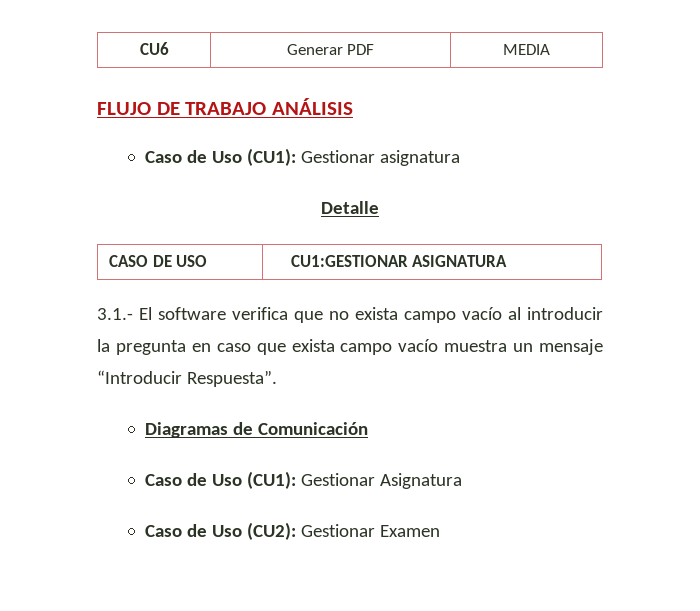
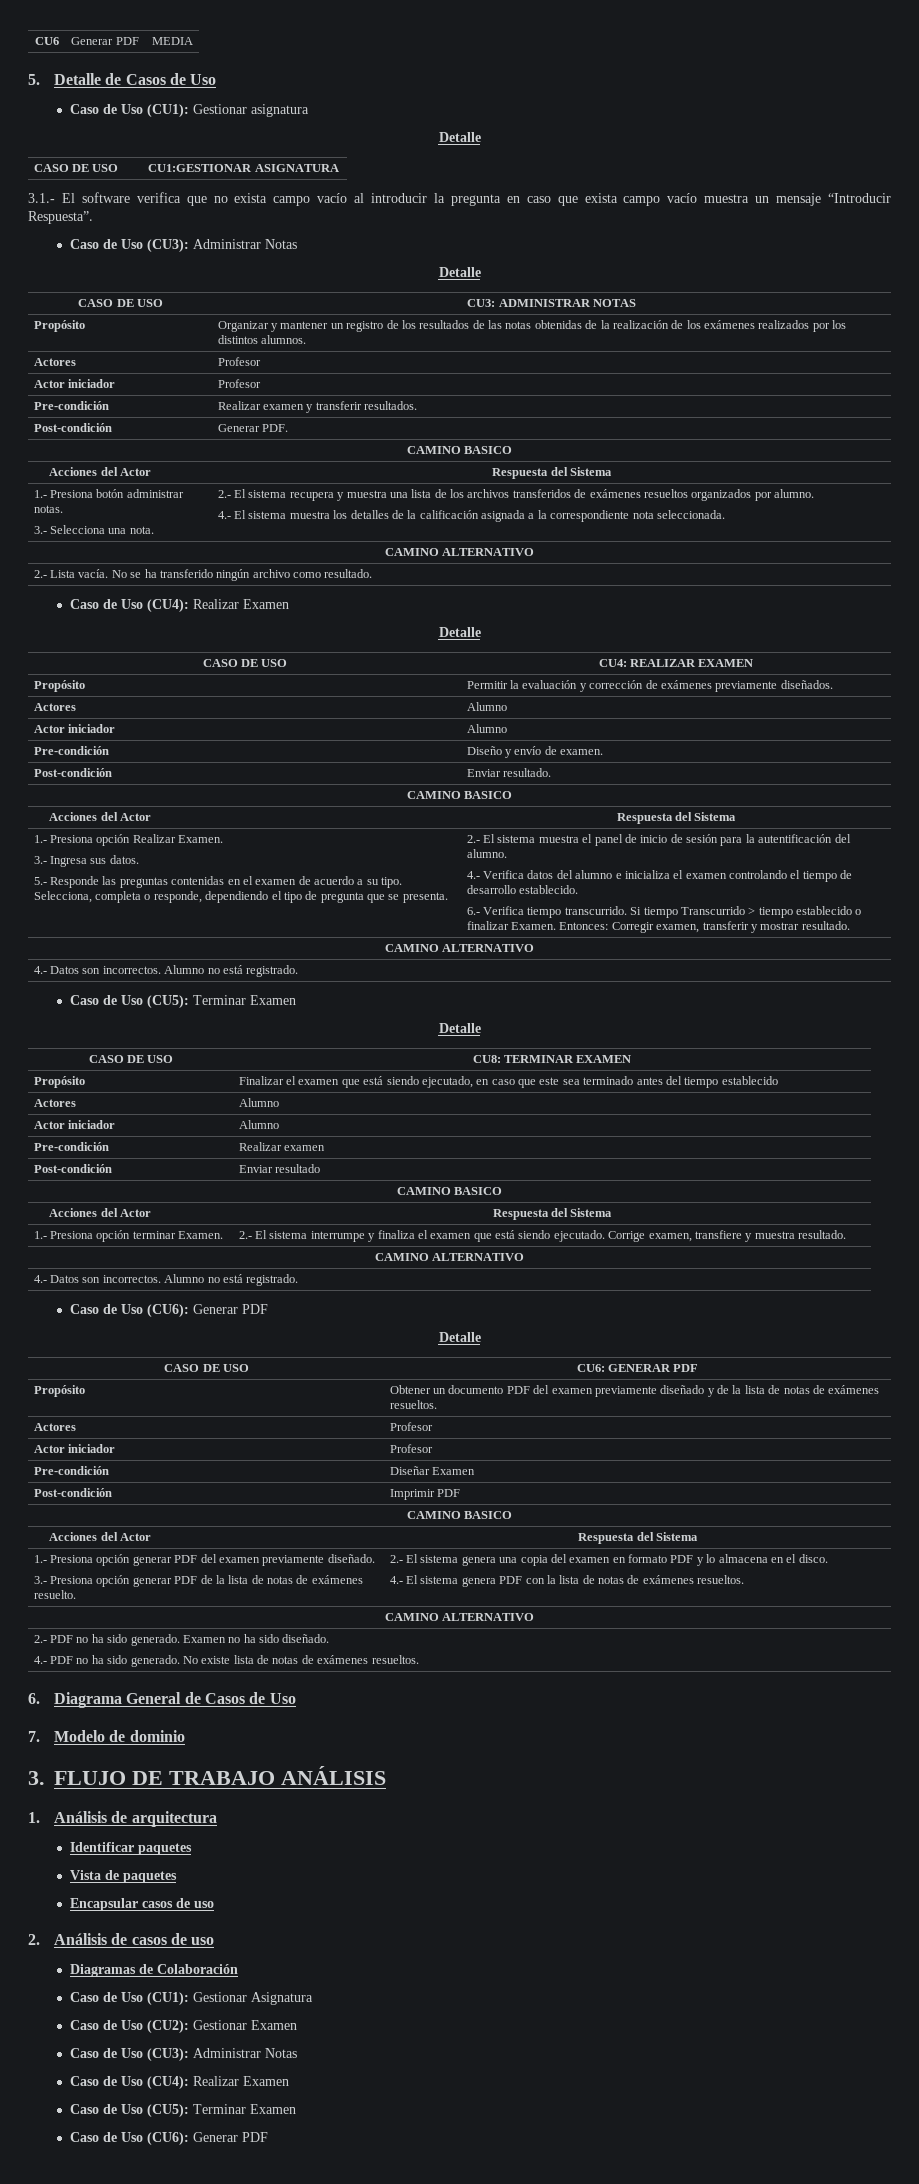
[97,98,353,115] FLUJO DE TRABAJO ANÁLISIS -> [28,73,217,85] 5. Detalle de Casos de Uso
(277, 378) none -> [69,239,297,252] [438,267,481,277] [78,299,163,307] [467,299,636,307] [33,320,85,332] [217,320,847,332] [217,335,307,344] [33,358,76,366] [217,357,261,366] [33,379,116,388] [217,379,261,388] [33,401,109,410] [217,401,418,413] [33,423,112,432] [217,424,289,432] [406,446,513,454] [49,467,152,476] [492,467,612,479] [33,489,184,498] [33,505,63,513] [33,525,154,534] [217,489,815,501] [217,510,725,522] [384,548,535,556] [33,569,373,581] [69,599,289,612] [438,627,481,637] [202,659,288,667] [598,659,754,667] [33,680,85,692] [466,680,833,692] [33,703,76,711] [466,702,507,711] [33,724,116,733] [466,724,507,733] [33,746,109,755] [466,746,604,758] [33,768,112,777] [466,768,552,777] [406,791,513,799] [49,812,152,821] [616,812,737,824] [33,834,224,846] [33,855,139,867] [33,876,403,888] [33,891,448,903] [466,834,851,846] [466,849,507,858] [466,870,853,882] [466,885,579,894] [466,906,862,918] [466,921,850,933] [384,944,535,952] [33,965,299,977] [69,995,296,1008] [438,1023,481,1033] [88,1055,174,1063] [472,1055,632,1063] [33,1076,85,1088] [238,1076,778,1088] [33,1099,76,1107] [238,1098,279,1107] [33,1120,116,1129] [238,1120,279,1129] [33,1142,109,1151] [238,1142,326,1151] [33,1164,112,1173] [238,1164,321,1173] [396,1187,503,1195] [49,1208,152,1217] [492,1208,613,1220] [33,1230,224,1242] [238,1230,847,1242] [374,1253,525,1261] [33,1274,299,1286] [69,1304,268,1317] [438,1332,481,1342] [164,1364,249,1372] [576,1364,699,1372] [33,1385,85,1397] [389,1385,880,1397] [389,1400,437,1409] [33,1423,76,1431] [389,1422,433,1431] [33,1444,116,1453] [389,1444,433,1453] [33,1466,109,1475] [389,1466,476,1475] [33,1488,112,1497] [389,1489,461,1500] [406,1511,513,1519] [49,1532,152,1541] [578,1532,698,1544] [33,1554,375,1566] [33,1575,363,1587] [33,1590,76,1599] [389,1554,828,1566] [389,1575,745,1587] [384,1613,535,1621] [33,1634,330,1646] [33,1655,419,1667] [28,1692,296,1708] [28,1730,185,1742] [28,1766,387,1785] [28,1811,217,1827] [69,1842,192,1855] [69,1870,177,1883] [69,1898,214,1911] [28,1933,215,1945] // Caso de Uso (CU3): Administrar Notas // Detalle // CASO DE USO | CU3: ADMINISTRAR NOTAS // Propósito | Organizar y mantener un registro de los resultados de las notas obtenidas de la realización de los exámenes realizados por los distintos alumnos. // Actores | Profesor // Actor iniciador | Profesor // Pre-condición | Realizar examen y transferir resultados. // Post-condición | Generar PDF. // CAMINO BASICO // Acciones del Actor | Respuesta del Sistema // 1.- Presiona botón administrar notas. // 3.- Selecciona una nota. | 2.- El sistema recupera y muestra una lista de los archivos transferidos de exámenes resueltos organizados por alumno. // 4.- El sistema muestra los detalles de la calificación asignada a la correspondiente nota seleccionada. // CAMINO ALTERNATIVO // 2.- Lista vacía. No se ha transferido ningún archivo como resultado. // Caso de Uso (CU4): Realizar Examen // Detalle // CASO DE USO | CU4: REALIZAR EXAMEN // Propósito | Permitir la evaluación y corrección de exámenes previamente diseñados. // Actores | Alumno // Actor iniciador | Alumno // Pre-condición | Diseño y envío de examen. // Post-condición | Enviar resultado. // CAMINO BASICO // Acciones del Actor | Respuesta del Sistema // 1.- Presiona opción Realizar Examen. // 3.- Ingresa sus datos. // 5.- Responde las preguntas contenidas en el examen de acuerdo a su tipo. Selecciona, completa o responde, dependiendo el tipo de pregunta que se presenta. | 2.- El sistema muestra el panel de inicio de sesión para la autentificación del alumno. // 4.- Verifica datos del alumno e inicializa el examen controlando el tiempo de desarrollo establecido. // 6.- Verifica tiempo transcurrido. Si tiempo Transcurrido > tiempo establecido o finalizar Examen. Entonces: Corregir examen, transferir y mostrar resultado. // CAMINO ALTERNATIVO // 4.- Datos son incorrectos. Alumno no está registrado. // Caso de Uso (CU5): Terminar Examen // Detalle // CASO DE USO | CU8: TERMINAR EXAMEN // Propósito | Finalizar el examen que está siendo ejecutado, en caso que este sea terminado antes del tiempo establecido // Actores | Alumno // Actor iniciador | Alumno // Pre-condición | Realizar examen // Post-condición | Enviar resultado // CAMINO BASICO // Acciones del Actor | Respuesta del Sistema // 1.- Presiona opción terminar Examen. | 2.- El sistema interrumpe y finaliza el examen que está siendo ejecutado. Corrige examen, transfiere y muestra resultado. // CAMINO ALTERNATIVO // 4.- Datos son incorrectos. Alumno no está registrado. // Caso de Uso (CU6): Generar PDF // Detalle // CASO DE USO | CU6: GENERAR PDF // Propósito | Obtener un documento PDF del examen previamente diseñado y de la lista de notas de exámenes resueltos. // Actores | Profesor // Actor iniciador | Profesor // Pre-condición | Diseñar Examen // Post-condición | Imprimir PDF // CAMINO BASICO // Acciones del Actor | Respuesta del Sistema // 1.- Presiona opción generar PDF del examen previamente diseñado. // 3.- Presiona opción generar PDF de la lista de notas de exámenes resuelto. | 2.- El sistema genera una copia del examen en formato PDF y lo almacena en el disco. // 4.- El sistema genera PDF con la lista de notas de exámenes resueltos. // CAMINO ALTERNATIVO // 2.- PDF no ha sido generado. Examen no ha sido diseñado. // 4.- PDF no ha sido generado. No existe lista de notas de exámenes resueltos. // 6. Diagrama General de Casos de Uso // 7. Modelo de dominio // 3. FLUJO DE TRABAJO ANÁLISIS // 1. Análisis de arquitectura // Identificar paquetes // Vista de paquetes // Encapsular casos de uso // 2. Análisis de casos de uso
[257,422,368,435] Comunicación -> [156,1964,238,1974] Colaboración
(440, 531) none -> [69,2048,297,2061] [69,2076,289,2089] [69,2104,296,2117] [69,2132,268,2145] // Caso de Uso (CU3): Administrar Notas // Caso de Uso (CU4): Realizar Examen // Caso de Uso (CU5): Terminar Examen // Caso de Uso (CU6): Generar PDF

